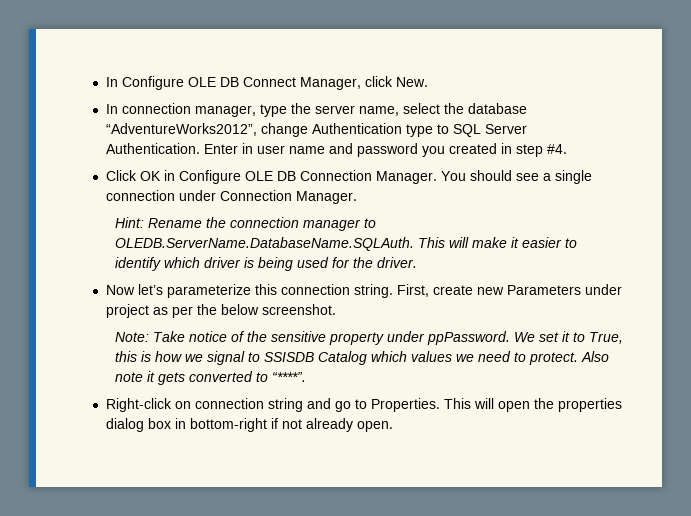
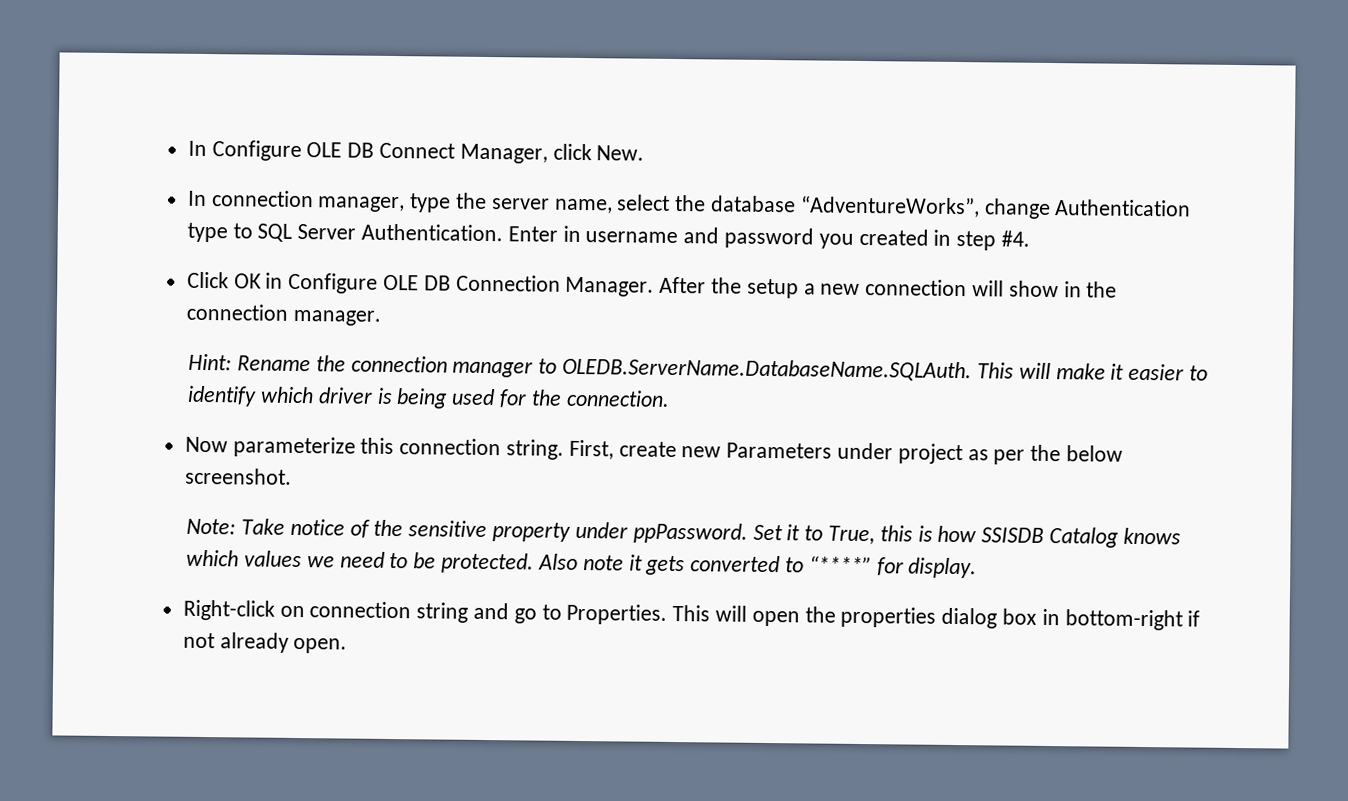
[105,123,257,136] “AdventureWorks2012”, -> [799,195,980,218] “AdventureWorks”,
[256,145,325,154] user name -> [585,231,679,244] username
[440,170,592,184] [105,190,357,204] You should see a single connection under Connection Manager. -> [659,276,1118,299] [185,303,381,326] After the setup a new connection will show in the connection manager.
[377,257,418,268] driver. -> [565,389,670,407] connection.
[137,284,163,295] let’s -> (228, 444) none
[514,332,560,342] We set -> [752,524,783,541] Set
[185,351,261,365] we signal to -> (978, 534) none
(368, 358) none -> [1122,527,1181,545] knows
[529,352,579,365] protect. -> [413,552,535,574] be protected.
[272,372,307,382] “****”. -> [808,555,978,579] “****” for display.

